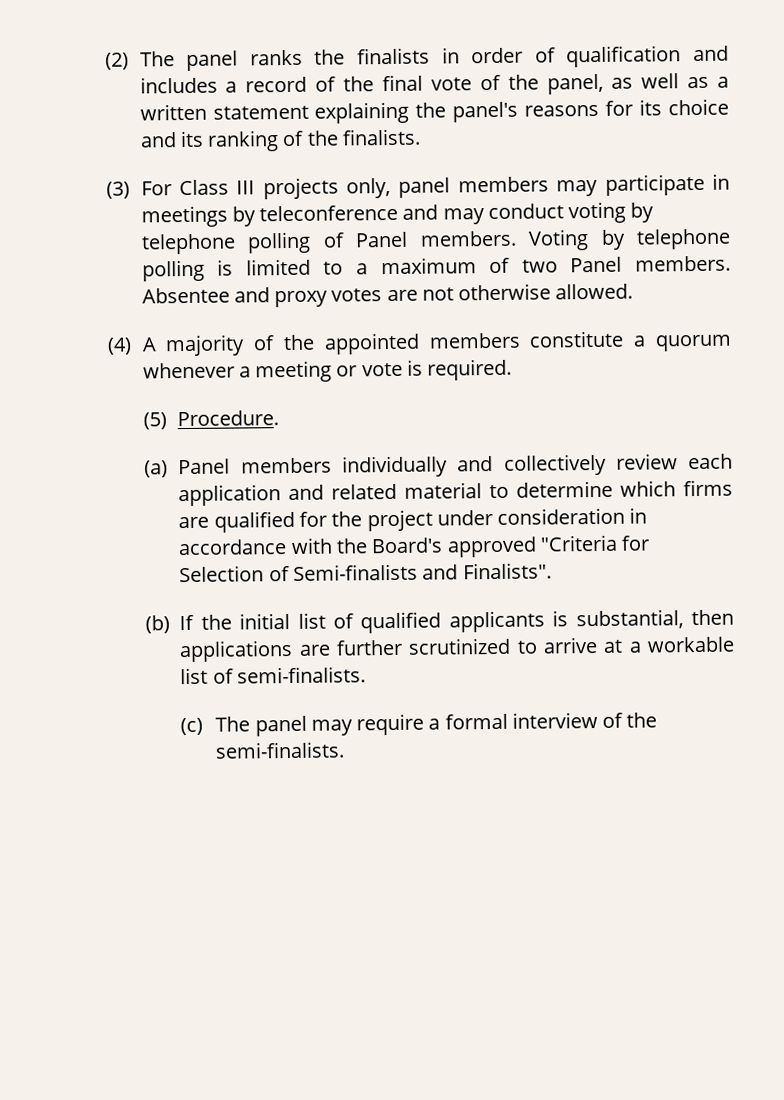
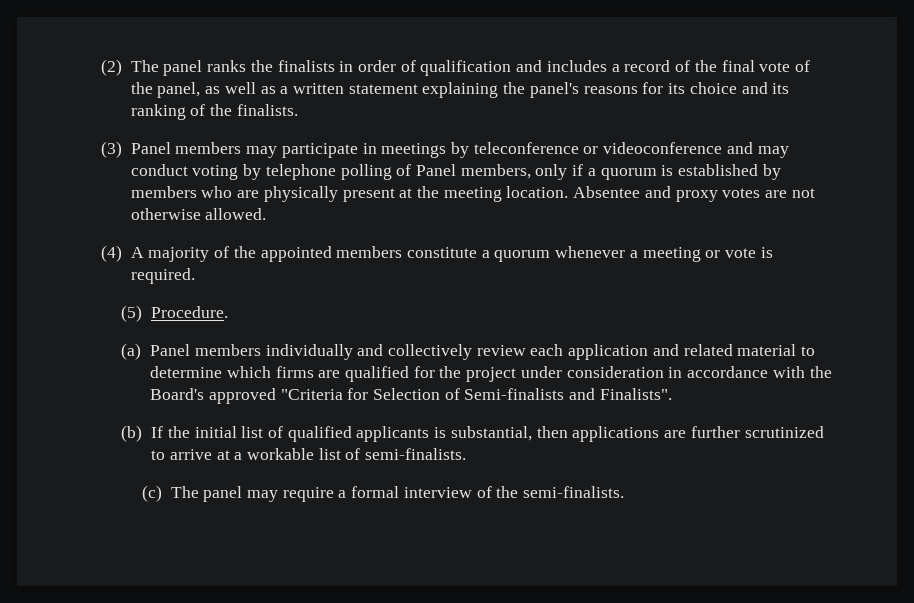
[140,177,451,200] For Class III projects only, panel -> [130,142,171,154] Panel
(399, 213) none -> [583,142,723,154] or videoconference
[419,228,731,251] [141,255,731,282] members. Voting by telephone polling is limited to a maximum of two Panel members. -> [460,164,781,180] [130,186,569,202] members, only if a quorum is established by members who are physically present at the meeting location.

